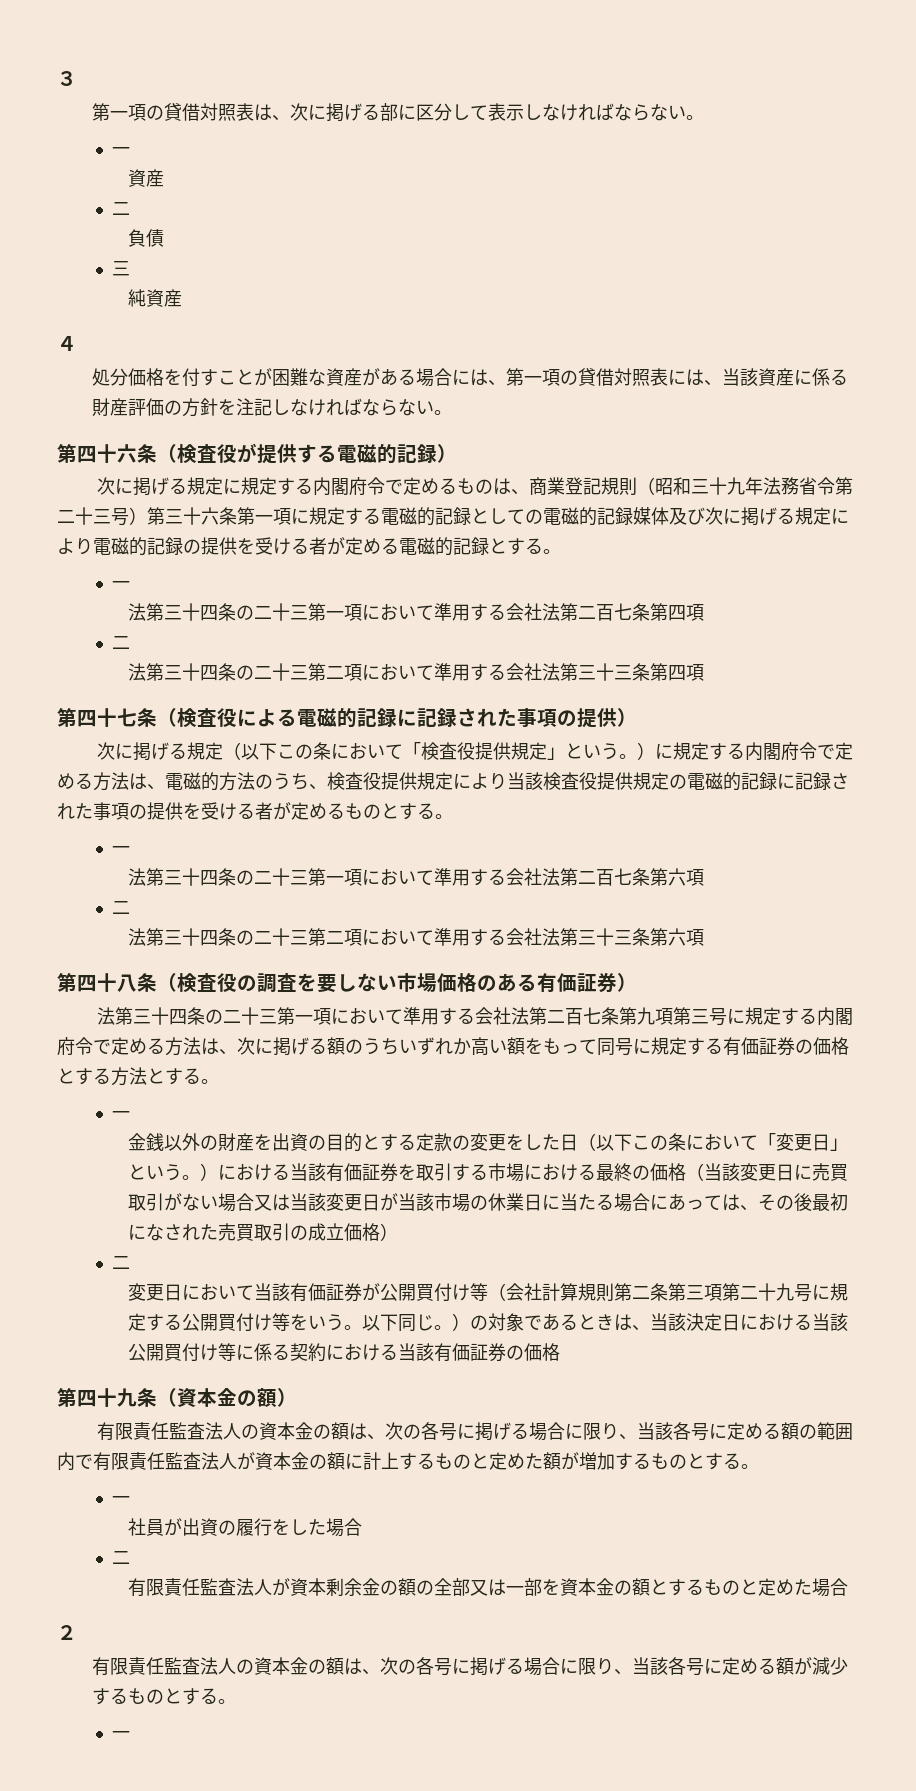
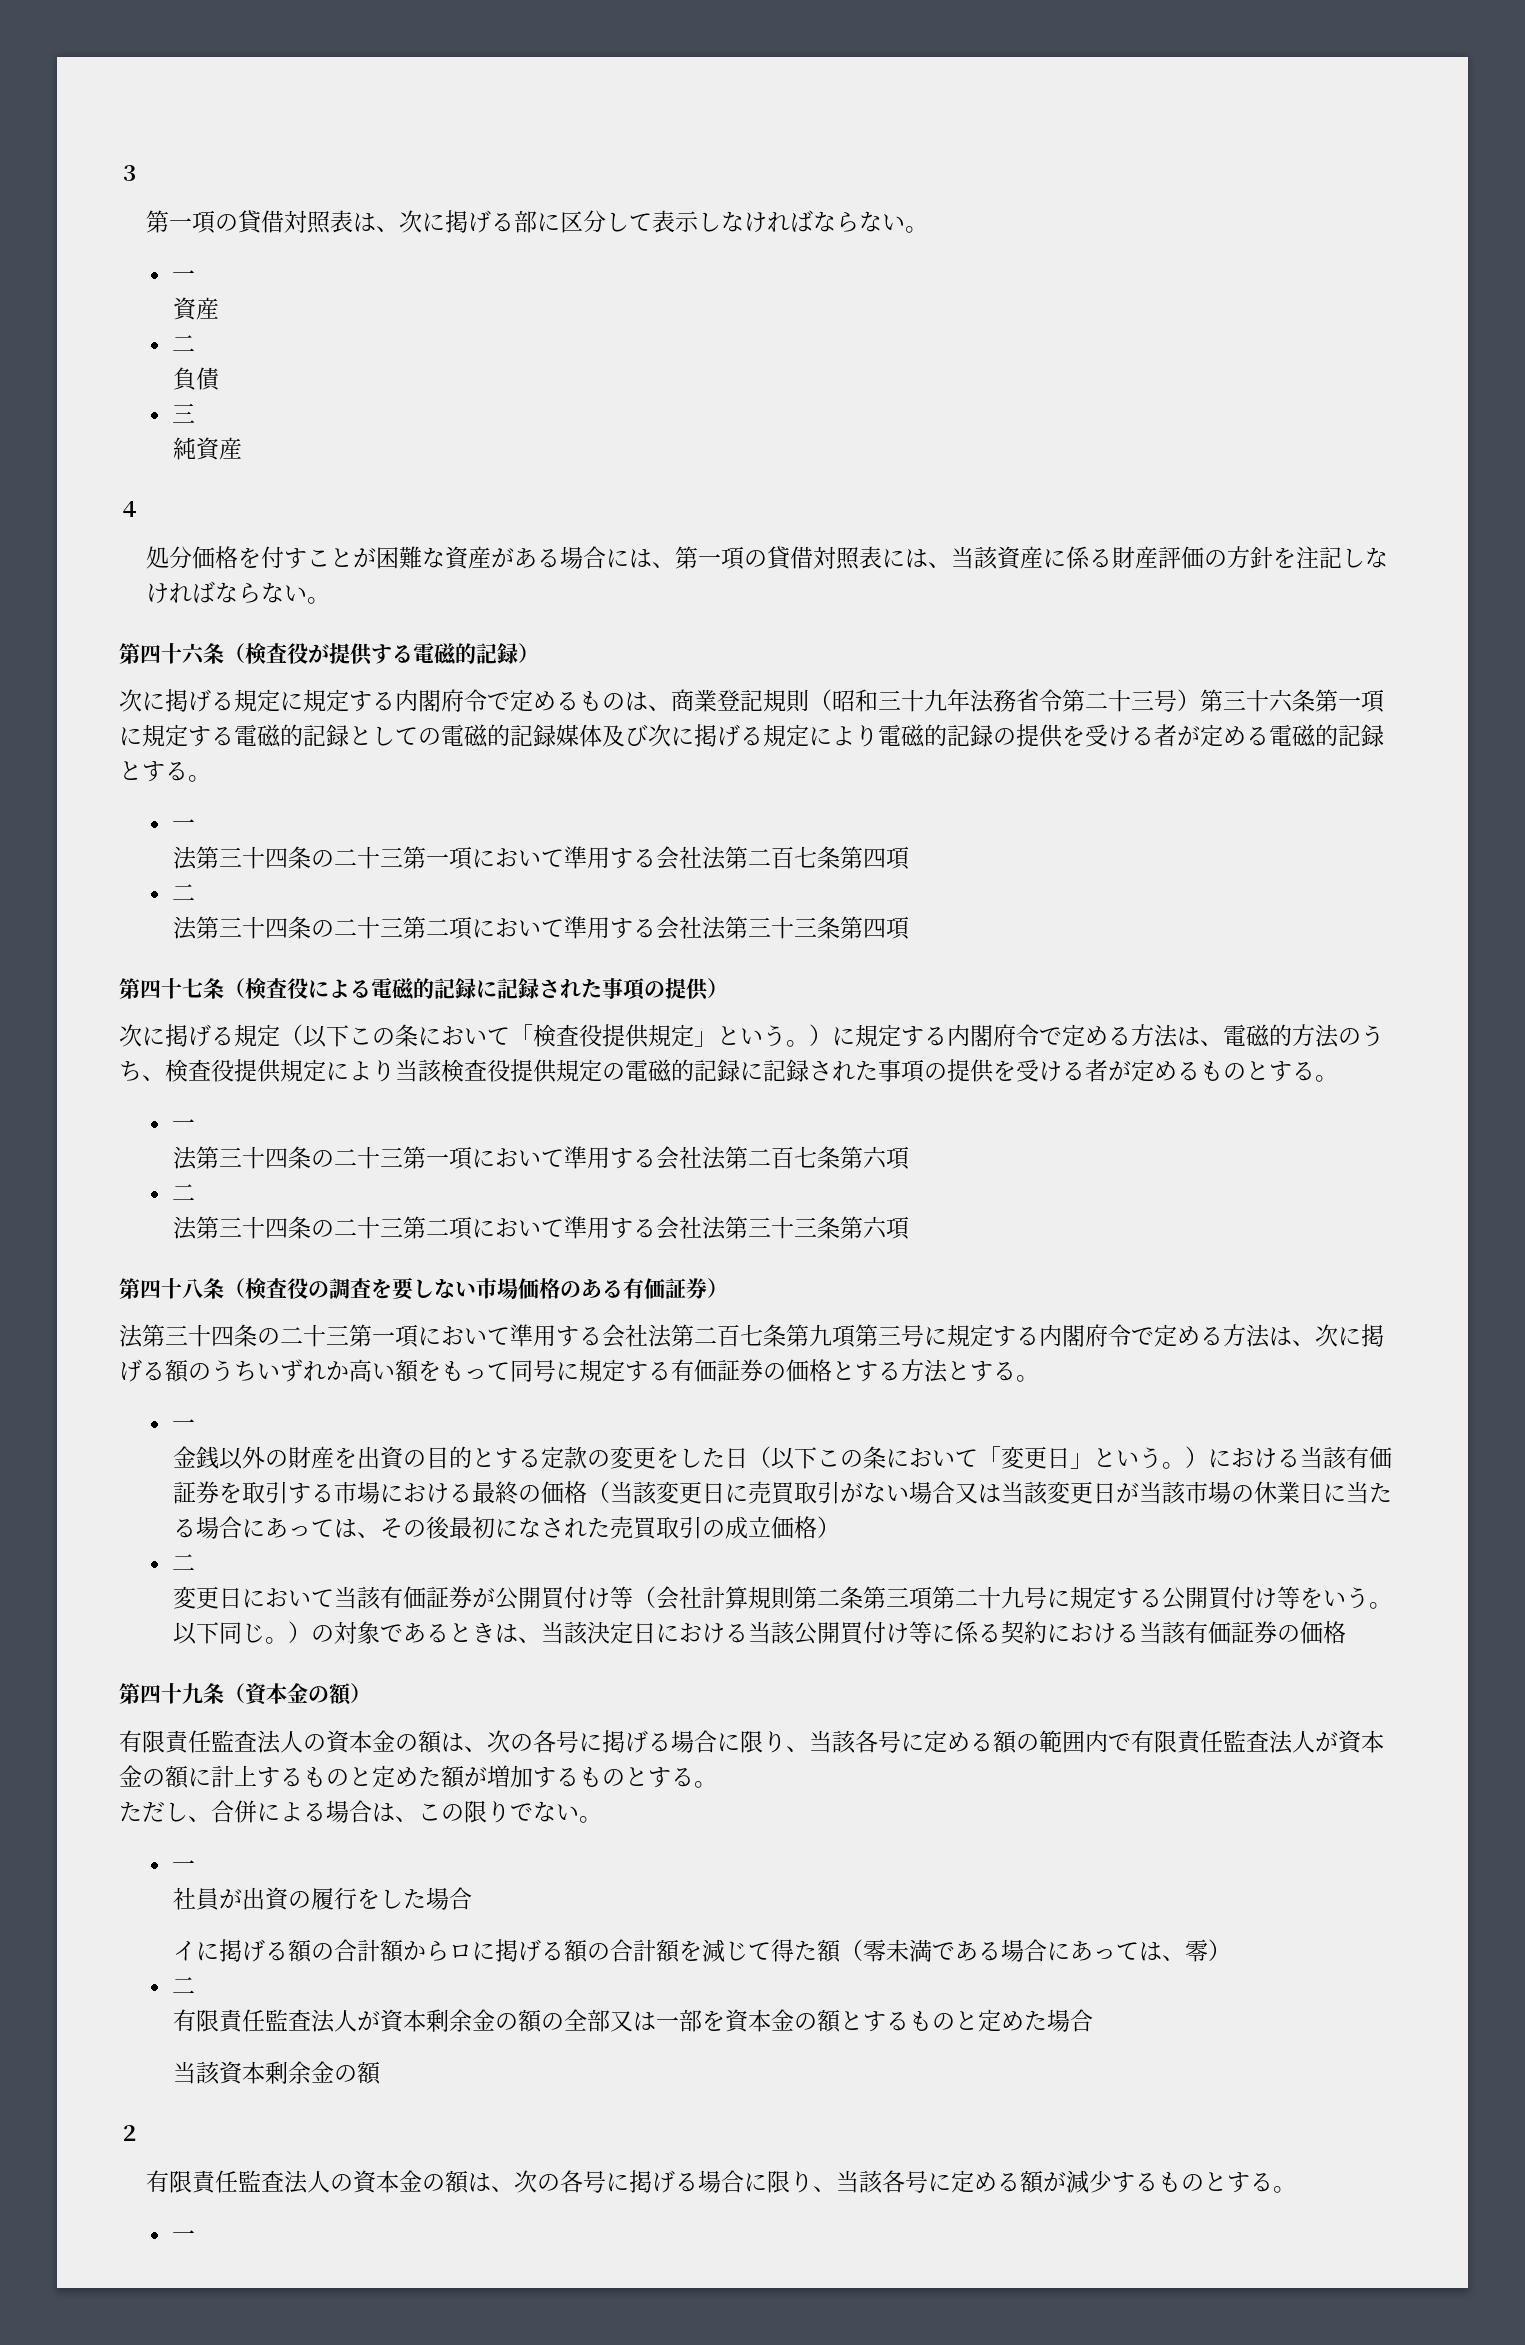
(759, 1466) none -> [119,1800,602,1823] // ただし、合併による場合は、この限りでない。
(362, 1527) none -> [173,1939,1232,1963] // イに掲げる額の合計額からロに掲げる額の合計額を減じて得た額（零未満である場合にあっては、零）
(848, 1587) none -> [173,2061,382,2085] // 当該資本剰余金の額

